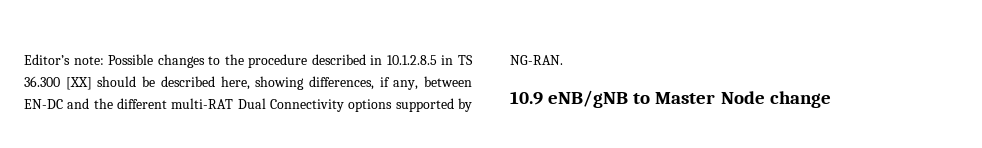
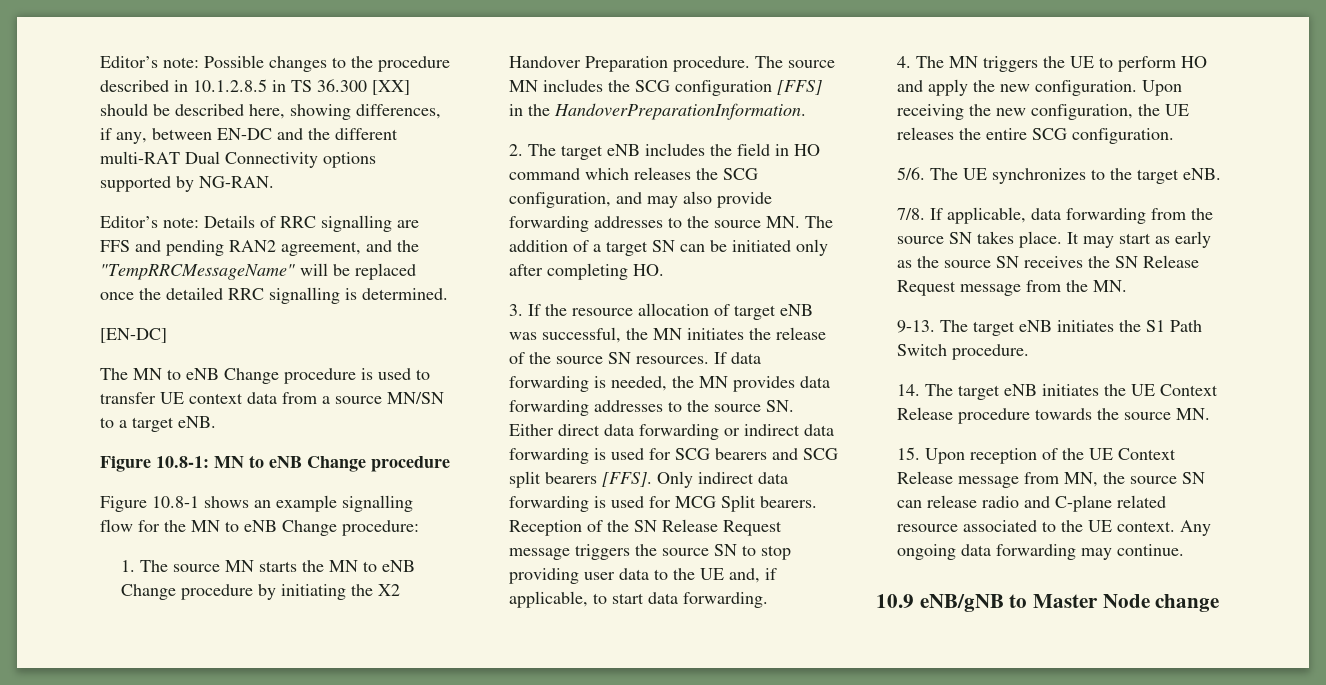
(563, 60) none -> [100,215,419,232] [100,240,419,256] [100,263,416,280] [100,287,448,304] [100,328,167,343] [100,368,430,384] [100,392,444,404] [100,416,216,432] [100,455,450,472] [100,495,413,512] [100,519,419,536] [120,560,415,572] [120,584,400,600] [508,56,835,72] [508,79,822,96] [508,103,806,120] [508,143,820,160] [508,167,758,180] [508,191,772,208] [508,216,833,232] [508,239,828,256] [508,263,664,280] [508,303,813,320] [508,327,826,343] [508,352,761,364] [508,376,830,392] [508,400,794,416] [508,424,834,440] [508,448,838,464] [508,471,788,488] [508,495,817,512] [508,519,782,536] [508,544,791,560] [508,568,777,584] [508,591,768,608] [896,56,1207,72] [896,79,1182,96] [896,104,1189,120] [896,127,1174,144] [896,167,1221,184] [896,207,1213,224] [896,231,1211,248] [896,255,1199,268] [896,280,1127,296] [896,320,1202,336] [896,344,1029,360] [896,384,1218,400] [896,407,1210,424] [896,447,1176,464] [896,471,1205,488] [896,495,1166,512] [896,520,1211,536] [896,544,1184,560] // Editor’s note: Details of RRC signalling are FFS and pending RAN2 agreement, and the "TempRRCMessageName" will be replaced once the detailed RRC signalling is determined. // [EN-DC] // The MN to eNB Change procedure is used to transfer UE context data from a source MN/SN to a target eNB. // Figure 10.8-1: MN to eNB Change procedure // Figure 10.8-1 shows an example signalling flow for the MN to eNB Change procedure: // 1. The source MN starts the MN to eNB Change procedure by initiating the X2 Handover Preparation procedure. The source MN includes the SCG configuration [FFS] in the HandoverPreparationInformation. // 2. The target eNB includes the field in HO command which releases the SCG configuration, and may also provide forwarding addresses to the source MN. The addition of a target SN can be initiated only after completing HO. // 3. If the resource allocation of target eNB was successful, the MN initiates the release of the source SN resources. If data forwarding is needed, the MN provides data forwarding addresses to the source SN. Either direct data forwarding or indirect data forwarding is used for SCG bearers and SCG split bearers [FFS]. Only indirect data forwarding is used for MCG Split bearers. Reception of the SN Release Request message triggers the source SN to stop providing user data to the UE and, if applicable, to start data forwarding. // 4. The MN triggers the UE to perform HO and apply the new configuration. Upon receiving the new configuration, the UE releases the entire SCG configuration. // 5/6. The UE synchronizes to the target eNB. // 7/8. If applicable, data forwarding from the source SN takes place. It may start as early as the source SN receives the SN Release Request message from the MN. // 9-13. The target eNB initiates the S1 Path Switch procedure. // 14. The target eNB initiates the UE Context Release procedure towards the source MN. // 15. Upon reception of the UE Context Release message from MN, the source SN can release radio and C-plane related resource associated to the UE context. Any ongoing data forwarding may continue.

